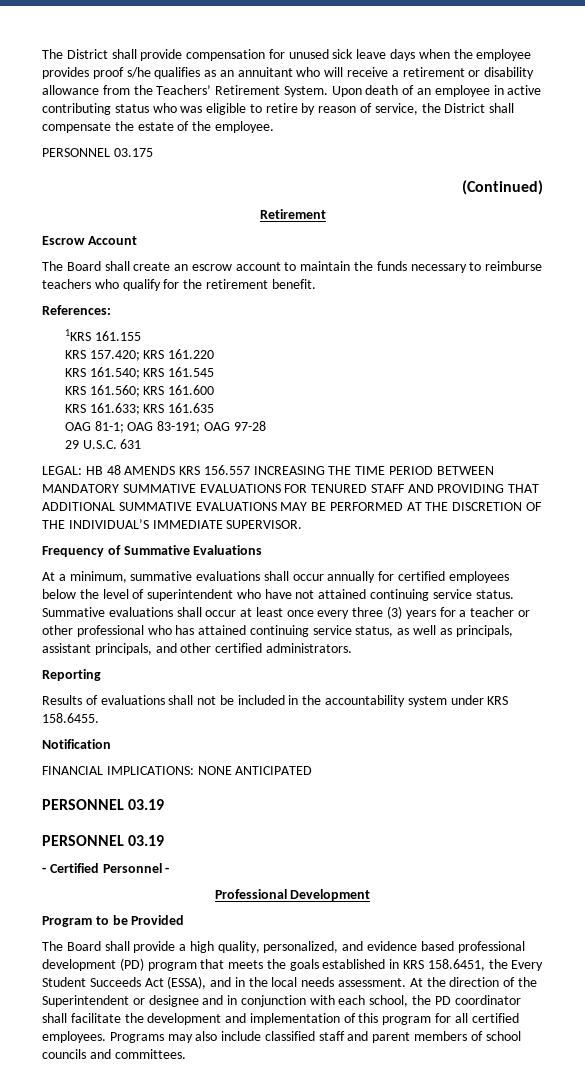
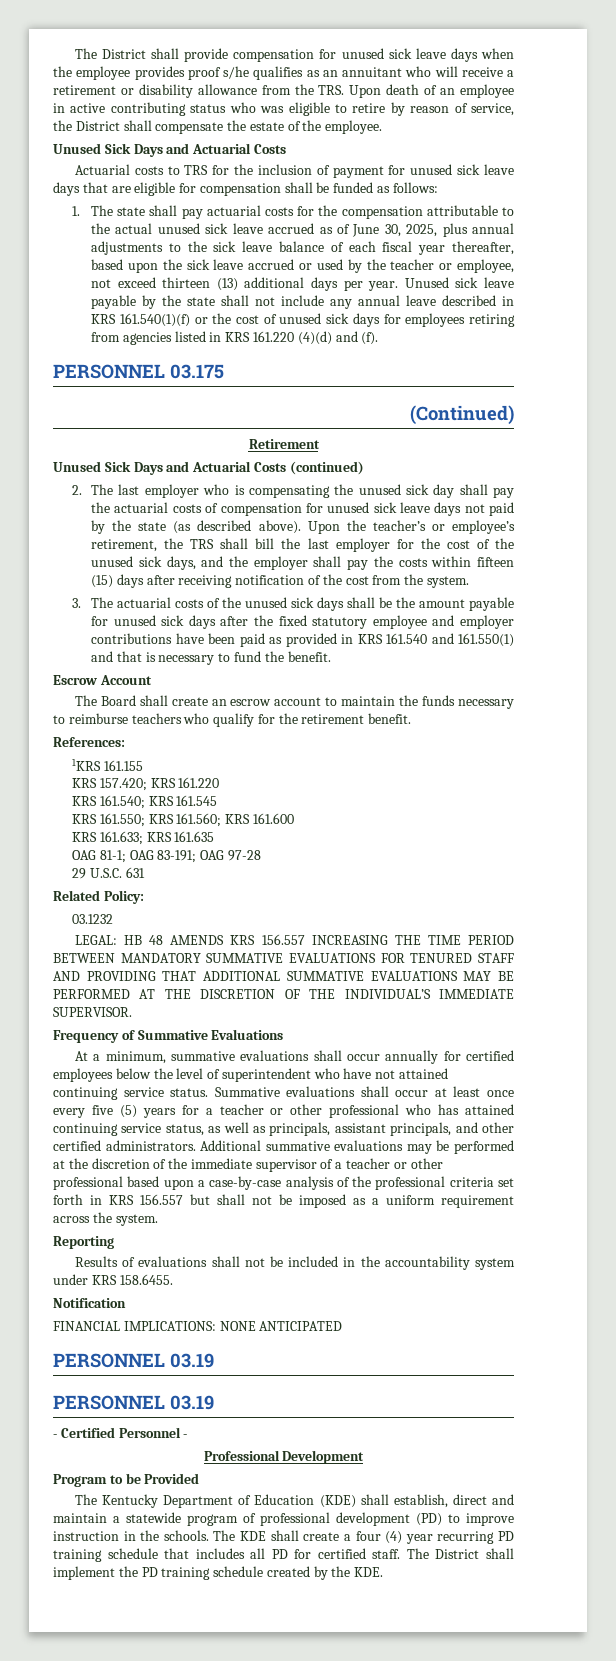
[156,85,328,97] Teachers’ Retirement System. -> [318,85,345,95] TRS.
[42,148,153,157] [462,180,543,195] [259,209,326,219] PERSONNEL 03.175 // (Continued) // Retirement -> [53,143,286,157] [74,164,514,178] [53,182,438,196] [72,205,514,219] [91,223,514,237] [91,241,514,255] [91,259,514,273] [91,277,515,291] [91,295,514,309] [91,313,515,327] [91,331,379,345] [53,364,224,379] [410,405,514,425] [248,439,320,449] [53,461,364,475] [72,484,514,498] [91,502,514,516] [91,520,515,534] [91,538,514,552] [91,556,514,570] [91,574,469,588] [72,597,514,611] [91,615,514,629] [91,633,514,647] [91,651,331,665] Unused Sick Days and Actuarial Costs // Actuarial costs to TRS for the inclusion of payment for unused sick leave days that are eligible for compensation shall be funded as follows: // 1. The state shall pay actuarial costs for the compensation attributable to the actual unused sick leave accrued as of June 30, 2025, plus annual adjustments to the sick leave balance of each fiscal year thereafter, based upon the sick leave accrued or used by the teacher or employee, not exceed thirteen (13) additional days per year. Unused sick leave payable by the state shall not include any annual leave described in KRS 161.540(1)(f) or the cost of unused sick days for employees retiring from agencies listed in KRS 161.220 (4)(d) and (f). // PERSONNEL 03.175 // (Continued) // Retirement // Unused Sick Days and Actuarial Costs (continued) // 2. The last employer who is compensating the unused sick day shall pay the actuarial costs of compensation for unused sick leave days not paid by the state (as described above). Upon the teacher’s or employee’s retirement, the TRS shall bill the last employer for the cost of the unused sick days, and the employer shall pay the costs within fifteen (15) days after receiving notification of the cost from the system. // 3. The actuarial costs of the unused sick days shall be the amount payable for unused sick days after the fixed statutory employee and employer contributions have been paid as provided in KRS 161.540 and 161.550(1) and that is necessary to fund the benefit.
(86, 390) none -> [99,813,174,827] 161.550; KRS
(142, 444) none -> [53,890,144,904] [72,914,114,924] // Related Policy: // 03.1232
[352,606,403,619] three (3) -> [91,1105,137,1118] five (5)
(352, 648) none -> [200,1140,514,1154] [53,1158,443,1172] [53,1176,514,1190] [53,1194,514,1208] [53,1212,158,1226] Additional summative evaluations may be performed at the discretion of the immediate supervisor of a teacher or other professional based upon a case-by-case analysis of the professional criteria set forth in KRS 156.557 but shall not be imposed as a uniform requirement across the system.
[66,941,525,953] [42,958,544,971] [42,976,537,989] [42,995,521,1007] [42,1013,519,1025] [42,1031,521,1043] [42,1049,186,1059] Board shall provide a high quality, personalized, and evidence based professional development (PD) program that meets the goals established in KRS 158.6451, the Every Student Succeeds Act (ESSA), and in the local needs assessment. At the direction of the Superintendent or designee and in conjunction with each school, the PD coordinator shall facilitate the development and implementation of this program for all certified employees. Programs may also include classified staff and parent members of school councils and committees. -> [102,1494,514,1508] [53,1512,514,1526] [53,1530,515,1544] [53,1548,514,1562] [53,1566,384,1580] Kentucky Department of Education (KDE) shall establish, direct and maintain a statewide program of professional development (PD) to improve instruction in the schools. The KDE shall create a four (4) year recurring PD training schedule that includes all PD for certified staff. The District shall implement the PD training schedule created by the KDE.

